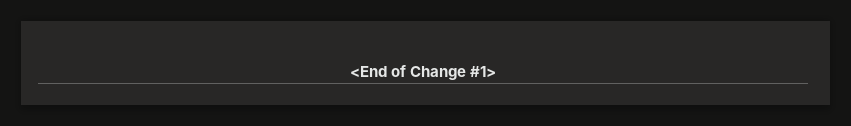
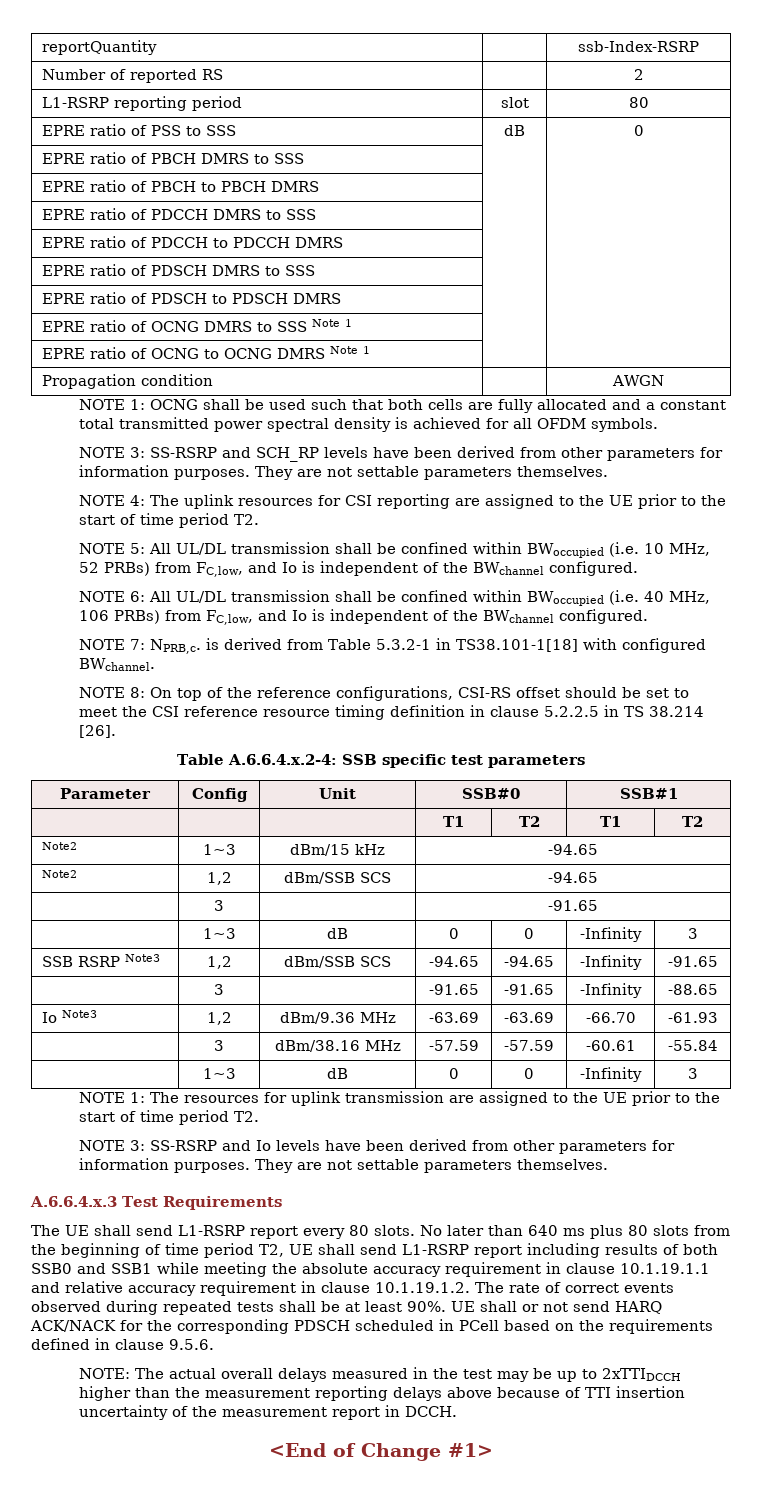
(349, 71) none -> [41,40,157,55] [578,41,699,52] [41,69,223,83] [633,69,644,80] [41,96,242,111] [500,97,529,108] [628,97,649,108] [41,124,236,136] [504,125,525,136] [633,125,644,136] [41,152,304,164] [41,180,319,192] [41,208,316,220] [41,236,343,248] [41,264,315,276] [41,292,341,304] [41,319,352,332] [41,346,370,359] [41,374,213,389] [612,375,664,386] [78,399,726,413] [78,417,658,432] [78,446,723,462] [78,465,608,480] [78,494,726,509] [78,513,259,528] [78,542,710,558] [78,561,638,577] [78,590,710,606] [78,609,648,625] [78,638,706,654] [78,658,155,671] [78,686,689,701] [78,705,704,720] [78,725,116,738] [177,754,585,768] [60,788,151,799] [191,788,248,802] [319,788,356,799] [462,788,520,799] [619,788,678,799] [443,816,464,827] [518,816,540,827] [600,816,621,827] [682,816,703,827] [41,842,77,850] [202,844,236,855] [290,844,385,856] [548,844,598,855] [41,870,77,878] [206,872,232,885] [284,872,391,884] [548,872,598,883] [214,900,224,911] [548,900,598,911] [202,928,236,939] [327,928,348,939] [448,928,459,939] [524,928,534,939] [580,927,642,942] [687,928,698,939] [41,954,160,967] [206,956,232,969] [284,956,391,968] [428,956,479,967] [504,956,554,967] [580,955,642,970] [667,956,718,967] [214,984,224,995] [428,984,479,995] [504,984,554,995] [580,983,642,998] [667,984,718,995] [41,1010,97,1023] [206,1012,232,1025] [279,1012,396,1024] [428,1012,479,1023] [504,1012,554,1023] [585,1012,636,1023] [667,1012,718,1023] [214,1040,224,1051] [274,1040,401,1052] [428,1040,479,1051] [504,1040,554,1051] [585,1040,636,1051] [667,1040,718,1051] [202,1068,236,1079] [327,1068,348,1079] [448,1068,459,1079] [524,1068,534,1079] [580,1067,642,1082] [687,1068,698,1079] [78,1091,720,1106] [78,1110,259,1125] [78,1139,675,1154] [78,1158,608,1173] [30,1196,282,1210] [31,1225,730,1239] [31,1243,718,1258] [31,1262,710,1277] [31,1281,674,1296] [31,1300,662,1315] [30,1319,713,1334] [31,1338,214,1350] [78,1367,681,1382] [78,1386,685,1401] [78,1405,457,1420] reportQuantity | | ssb-Index-RSRP // Number of reported RS | | 2 // L1-RSRP reporting period | slot | 80 // EPRE ratio of PSS to SSS | dB | 0 // EPRE ratio of PBCH DMRS to SSS | | // EPRE ratio of PBCH to PBCH DMRS | | // EPRE ratio of PDCCH DMRS to SSS | | // EPRE ratio of PDCCH to PDCCH DMRS | | // EPRE ratio of PDSCH DMRS to SSS | | // EPRE ratio of PDSCH to PDSCH DMRS | | // EPRE ratio of OCNG DMRS to SSS Note 1 | | // EPRE ratio of OCNG to OCNG DMRS Note 1 | | // Propagation condition | | AWGN // NOTE 1: OCNG shall be used such that both cells are fully allocated and a constant total transmitted power spectral density is achieved for all OFDM symbols. // NOTE 3: SS-RSRP and SCH_RP levels have been derived from other parameters for information purposes. They are not settable parameters themselves. // NOTE 4: The uplink resources for CSI reporting are assigned to the UE prior to the start of time period T2. // NOTE 5: All UL/DL transmission shall be confined within BWoccupied (i.e. 10 MHz, 52 PRBs) from FC,low, and Io is independent of the BWchannel configured. // NOTE 6: All UL/DL transmission shall be confined within BWoccupied (i.e. 40 MHz, 106 PRBs) from FC,low, and Io is independent of the BWchannel configured. // NOTE 7: NPRB,c. is derived from Table 5.3.2-1 in TS38.101-1[18] with configured BWchannel. // NOTE 8: On top of the reference configurations, CSI-RS offset should be set to meet the CSI reference resource timing definition in clause 5.2.2.5 in TS 38.214 [26]. // Table A.6.6.4.x.2-4: SSB specific test parameters // Parameter | Config | Unit | SSB#0 | SSB#1 // | | | T1 | T2 | T1 | T2 // Note2 | 1~3 | dBm/15 kHz | -94.65 // Note2 | 1,2 | dBm/SSB SCS | -94.65 // | 3 | | -91.65 // | 1~3 | dB | 0 | 0 | -Infinity | 3 // SSB RSRP Note3 | 1,2 | dBm/SSB SCS | -94.65 | -94.65 | -Infinity | -91.65 // | 3 | | -91.65 | -91.65 | -Infinity | -88.65 // Io Note3 | 1,2 | dBm/9.36 MHz | -63.69 | -63.69 | -66.70 | -61.93 // | 3 | dBm/38.16 MHz | -57.59 | -57.59 | -60.61 | -55.84 // | 1~3 | dB | 0 | 0 | -Infinity | 3 // NOTE 1: The resources for uplink transmission are assigned to the UE prior to the start of time period T2. // NOTE 3: SS-RSRP and Io levels have been derived from other parameters for information purposes. They are not settable parameters themselves. // A.6.6.4.x.3 Test Requirements // The UE shall send L1-RSRP report every 80 slots. No later than 640 ms plus 80 slots from the beginning of time period T2, UE shall send L1-RSRP report including results of both SSB0 and SSB1 while meeting the absolute accuracy requirement in clause 10.1.19.1.1 and relative accuracy requirement in clause 10.1.19.1.2. The rate of correct events observed during repeated tests shall be at least 90%. UE shall or not send HARQ ACK/NACK for the corresponding PDSCH scheduled in PCell based on the requirements defined in clause 9.5.6. // NOTE: The actual overall delays measured in the test may be up to 2xTTIDCCH higher than the measurement reporting delays above because of TTI insertion uncertainty of the measurement report in DCCH. //

